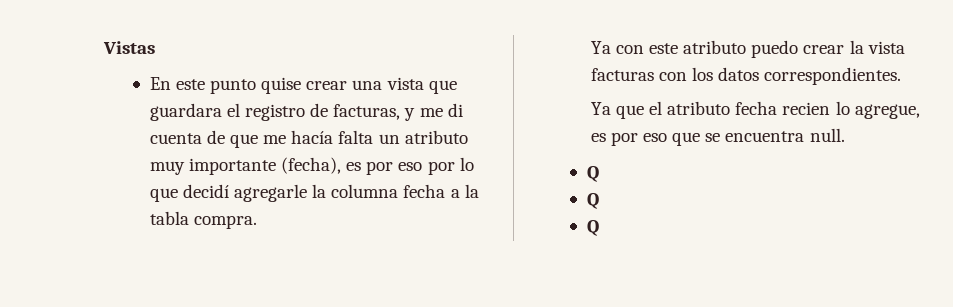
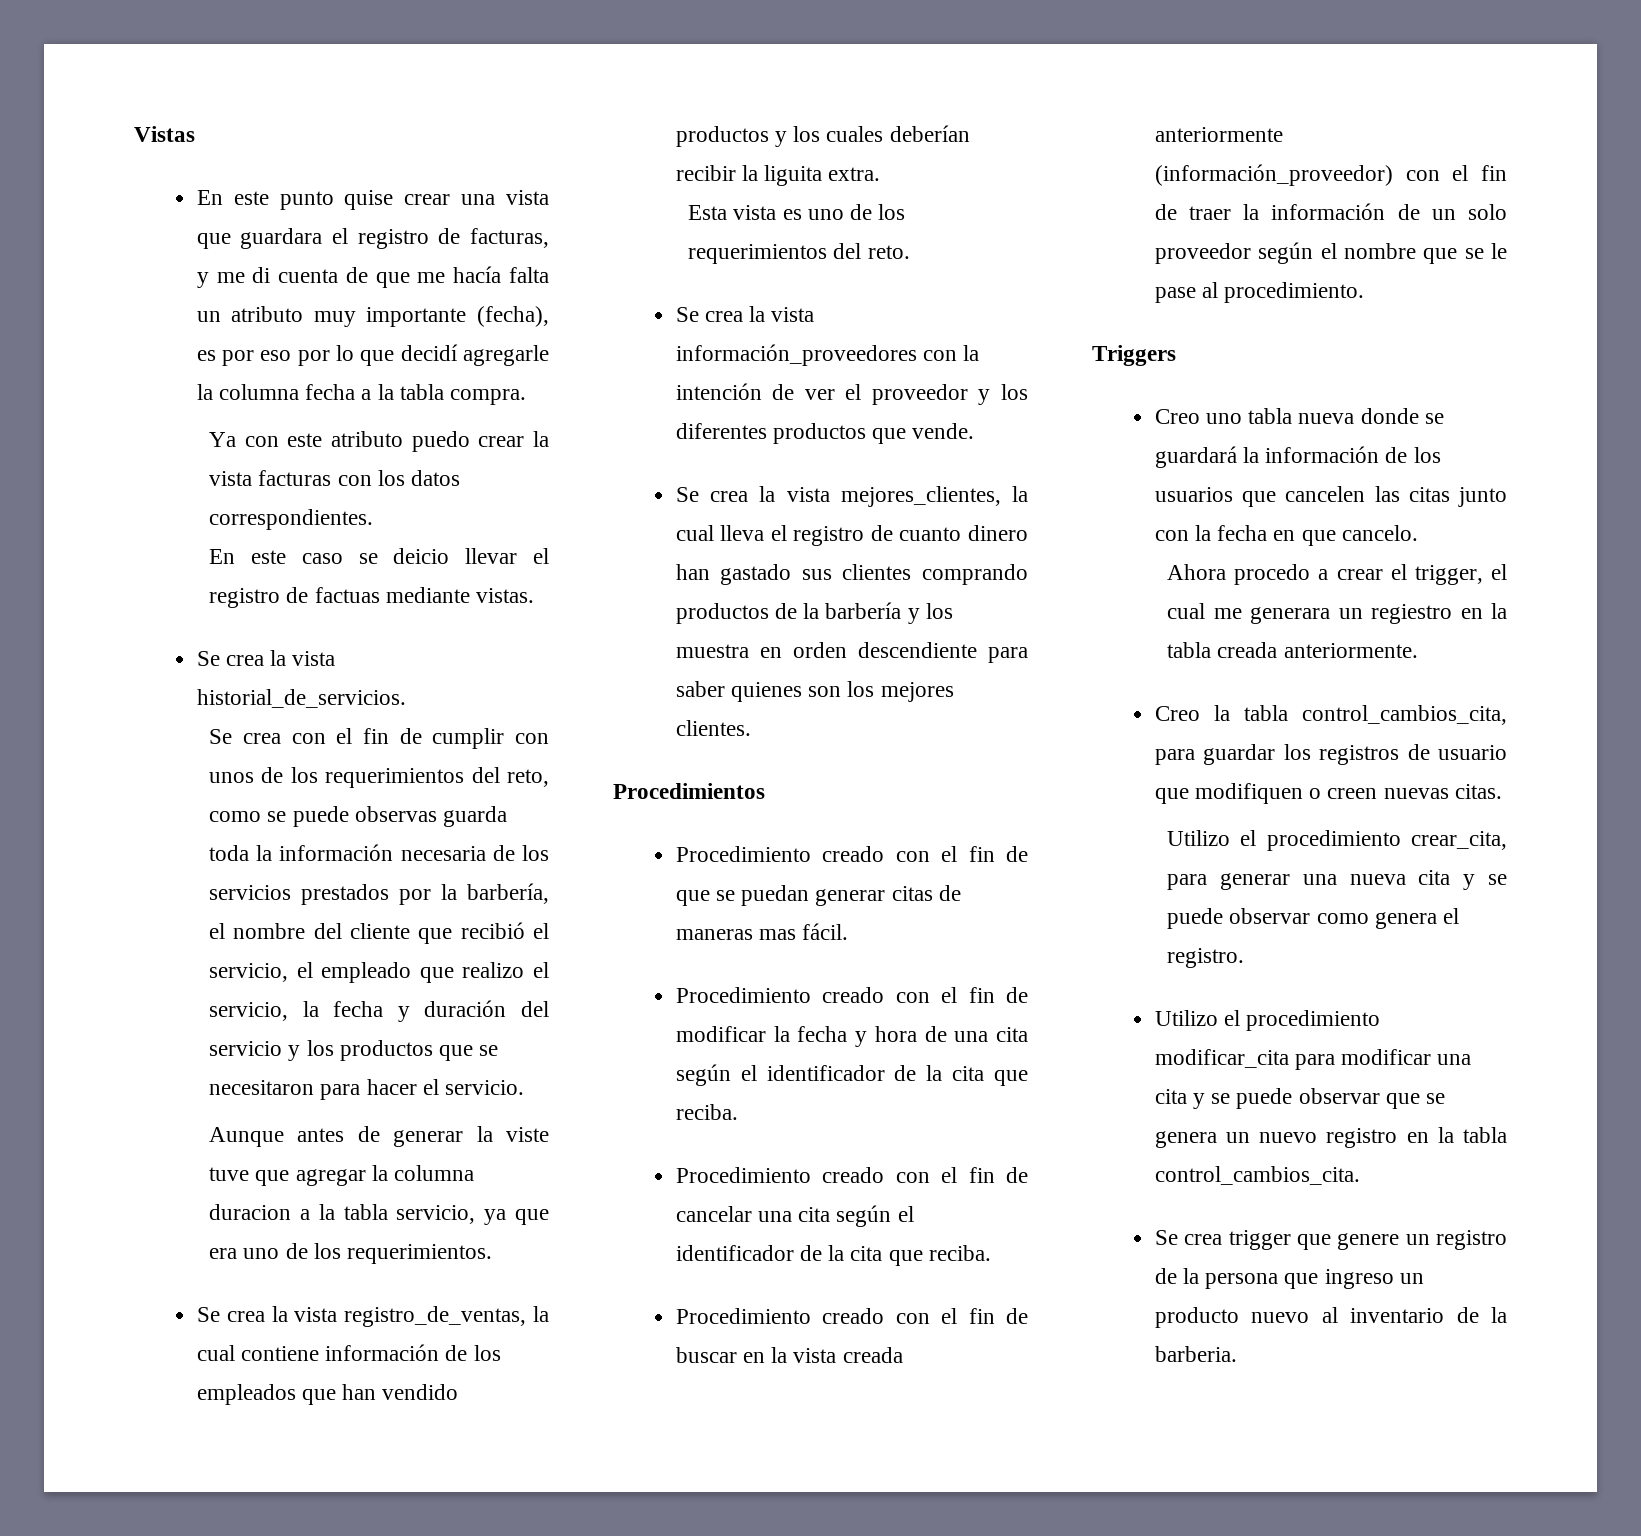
[590,101,920,119] [590,128,845,146] [586,166,599,182] [586,193,599,209] [586,220,599,236] Ya que el atributo fecha recien lo agregue, es por eso que se encuentra null. // Q // Q // Q -> [209,548,549,564] [209,587,534,608] [196,650,336,666] [196,689,406,708] [209,728,549,749] [209,767,549,788] [209,806,507,827] [209,844,550,861] [209,883,549,905] [209,922,549,944] [209,962,549,983] [209,1000,549,1022] [209,1040,499,1061] [209,1079,524,1100] [209,1126,549,1147] [209,1165,474,1186] [209,1204,549,1225] [209,1243,492,1264] [196,1306,549,1327] [196,1344,501,1361] [196,1384,459,1405] [675,125,970,147] [675,165,881,186] [688,204,906,220] [688,243,910,264] [675,306,815,322] [675,344,980,366] [675,383,1028,405] [675,423,975,444] [675,486,1028,507] [675,525,1028,546] [675,564,1028,585] [675,602,953,624] [675,642,1028,663] [675,681,954,702] [675,720,751,736] [613,783,765,799] [675,846,1028,862] [675,885,961,906] [675,923,849,940] [675,987,1028,1003] [675,1026,1028,1047] [675,1064,1028,1086] [675,1104,738,1120] [675,1167,1028,1183] [675,1205,914,1227] [675,1245,991,1266] [675,1308,1028,1324] [675,1347,903,1363] [1154,127,1283,142] [1154,164,1507,186] [1154,203,1507,220] [1154,242,1507,264] [1154,282,1365,303] [1092,345,1176,366] [1154,408,1444,424] [1154,446,1441,468] [1154,486,1507,507] [1154,525,1418,546] [1167,564,1507,585] [1167,603,1507,624] [1167,642,1418,658] [1154,705,1507,725] [1154,744,1507,765] [1154,783,1502,804] [1167,830,1507,851] [1167,870,1507,890] [1167,908,1459,929] [1167,948,1245,968] [1154,1010,1381,1031] [1154,1049,1472,1070] [1154,1088,1446,1109] [1154,1127,1507,1148] [1154,1166,1360,1185] [1154,1230,1507,1250] [1154,1268,1424,1289] [1154,1307,1507,1328] [1154,1346,1237,1362] En este caso se deicio llevar el registro de factuas mediante vistas. // Se crea la vista historial_de_servicios. // Se crea con el fin de cumplir con unos de los requerimientos del reto, como se puede observas guarda toda la información necesaria de los servicios prestados por la barbería, el nombre del cliente que recibió el servicio, el empleado que realizo el servicio, la fecha y duración del servicio y los productos que se necesitaron para hacer el servicio. // Aunque antes de generar la viste tuve que agregar la columna duracion a la tabla servicio, ya que era uno de los requerimientos. // Se crea la vista registro_de_ventas, la cual contiene información de los empleados que han vendido productos y los cuales deberían recibir la liguita extra. // Esta vista es uno de los requerimientos del reto. // Se crea la vista información_proveedores con la intención de ver el proveedor y los diferentes productos que vende. // Se crea la vista mejores_clientes, la cual lleva el registro de cuanto dinero han gastado sus clientes comprando productos de la barbería y los muestra en orden descendiente para saber quienes son los mejores clientes. // Procedimientos // Procedimiento creado con el fin de que se puedan generar citas de maneras mas fácil. // Procedimiento creado con el fin de modificar la fecha y hora de una cita según el identificador de la cita que reciba. // Procedimiento creado con el fin de cancelar una cita según el identificador de la cita que reciba. // Procedimiento creado con el fin de buscar en la vista creada anteriormente (información_proveedor) con el fin de traer la información de un solo proveedor según el nombre que se le pase al procedimiento. // Triggers // Creo uno tabla nueva donde se guardará la información de los usuarios que cancelen las citas junto con la fecha en que cancelo. // Ahora procedo a crear el trigger, el cual me generara un regiestro en la tabla creada anteriormente. // Creo la tabla control_cambios_cita, para guardar los registros de usuario que modifiquen o creen nuevas citas. // Utilizo el procedimiento crear_cita, para generar una nueva cita y se puede observar como genera el registro. // Utilizo el procedimiento modificar_cita para modificar una cita y se puede observar que se genera un nuevo registro en la tabla control_cambios_cita. // Se crea trigger que genere un registro de la persona que ingreso un producto nuevo al inventario de la barberia.

